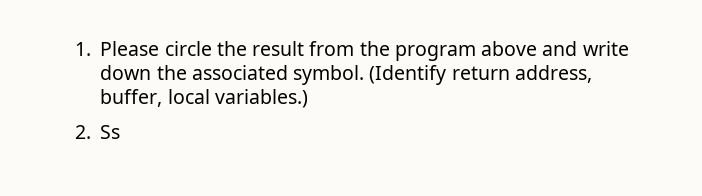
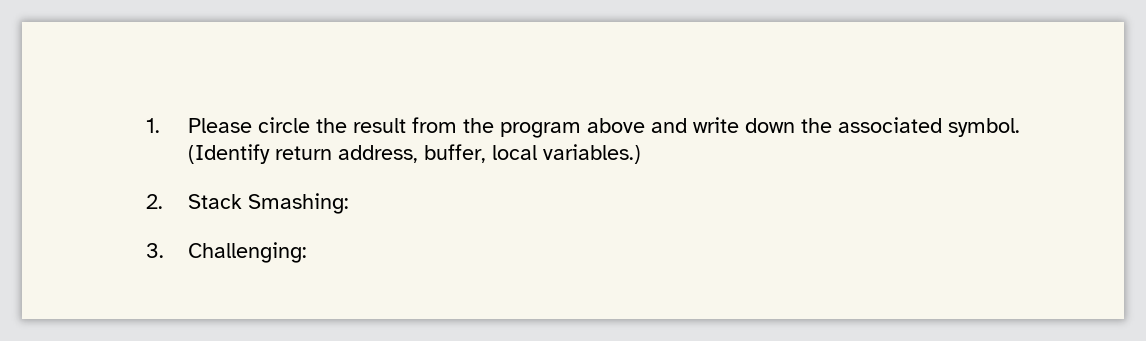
[100,125,121,139] Ss -> [188,193,350,214] [146,242,308,263] Stack Smashing: // 3. Challenging:

